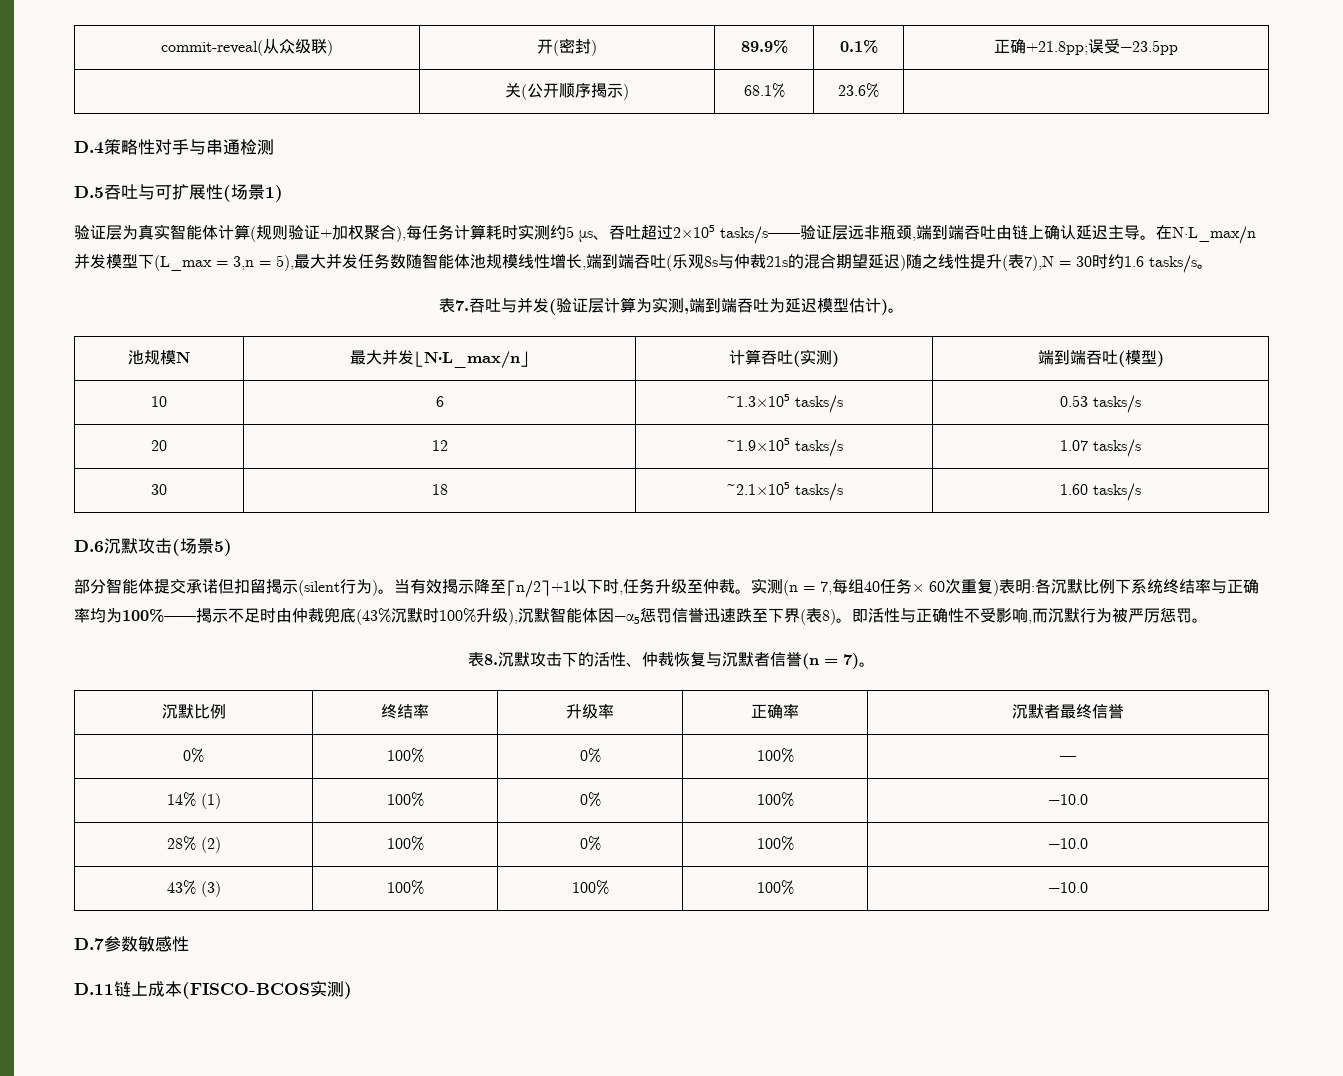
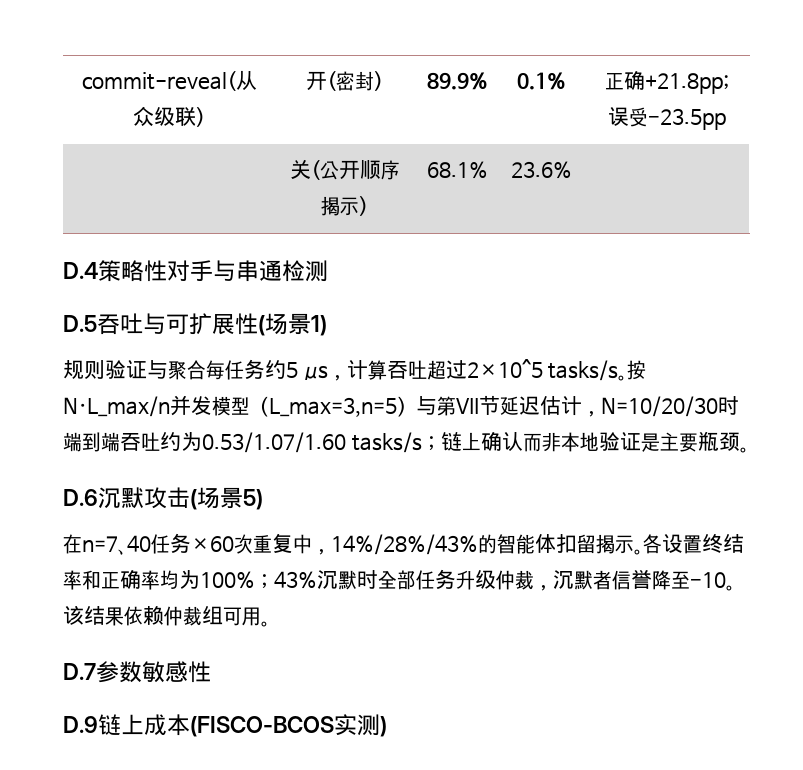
[74,224,550,242] 验证层为真实智能体计算(规则验证+加权聚合),每任务计算耗时实测 -> [63,359,265,380] 规则验证与聚合每任务
[593,235,609,240] 、 -> [327,360,387,381] ，计算
[673,224,1256,244] [74,253,1213,273] [439,297,904,315] [128,350,190,365] [349,349,530,369] [729,349,839,367] [1037,350,1164,367] [151,396,167,407] [435,396,444,407] [725,394,843,413] [1060,395,1141,413] [151,440,167,451] [431,440,448,451] [725,438,843,457] [1060,439,1141,457] [151,484,167,495] [431,484,448,495] [725,482,843,501] [1060,483,1141,501] 2×10⁵ tasks/s——验证层远非瓶颈,端到端吞吐由链上确认延迟主导。在N·L_max/n并发模型下(L_max = 3,n = 5),最大并发任务数随智能体池规模线性增长,端到端吞吐(乐观8s与仲裁21s的混合期望延迟)随之线性提升(表7),N = 30时约1.6 tasks/s。 // 表7.吞吐与并发(验证层计算为实测,端到端吞吐为延迟模型估计)。 // 池规模N | 最大并发⌊N·L_max/n⌋ | 计算吞吐(实测) | 端到端吞吐(模型) // 10 | 6 | ~1.3×10⁵ tasks/s | 0.53 tasks/s // 20 | 12 | ~1.9×10⁵ tasks/s | 1.07 tasks/s // 30 | 18 | ~2.1×10⁵ tasks/s | 1.60 tasks/s -> [466,359,647,381] [63,395,739,417] [63,431,749,453] 2×10^5 tasks/s。按N·L_max/n并发模型（L_max=3,n=5）与第VII节延迟估计，N=10/20/30时端到端吞吐约为0.53/1.07/1.60 tasks/s；链上确认而非本地验证是主要瓶颈。
[74,578,1259,598] [74,607,1208,625] [468,652,875,669] [161,704,226,719] [381,704,429,719] [566,704,614,719] [751,704,799,719] [1012,704,1125,719] [183,748,204,763] [386,748,424,763] [579,748,601,763] [756,748,794,763] [1060,756,1076,761] [166,792,221,809] [386,792,424,807] [579,792,601,807] [756,792,794,807] [1048,794,1088,805] [166,836,221,853] [386,836,424,851] [579,836,601,851] [756,836,794,851] [1048,838,1088,849] [166,880,221,897] [386,880,424,895] [571,880,609,895] [756,880,794,895] [1048,882,1088,893] 部分智能体提交承诺但扣留揭示(silent行为)。当有效揭示降至⌈n/2⌉+1以下时,任务升级至仲裁。实测(n = 7,每组40任务× 60次重复)表明:各沉默比例下系统终结率与正确率均为100%——揭示不足时由仲裁兜底(43%沉默时100%升级),沉默智能体因−α₅惩罚信誉迅速跌至下界(表8)。即活性与正确性不受影响,而沉默行为被严厉惩罚。 // 表8.沉默攻击下的活性、仲裁恢复与沉默者信誉(n = 7)。 // 沉默比例 | 终结率 | 升级率 | 正确率 | 沉默者最终信誉 // 0% | 100% | 0% | 100% | — // 14% (1) | 100% | 0% | 100% | −10.0 // 28% (2) | 100% | 0% | 100% | −10.0 // 43% (3) | 100% | 100% | 100% | −10.0 -> [63,533,744,555] [63,569,735,591] [63,605,270,627] 在n=7、40任务×60次重复中，14%/28%/43%的智能体扣留揭示。各设置终结率和正确率均为100%；43%沉默时全部任务升级仲裁，沉默者信誉降至−10。该结果依赖仲裁组可用。
[74,983,114,995] D.11 -> [63,716,98,733] D.9

